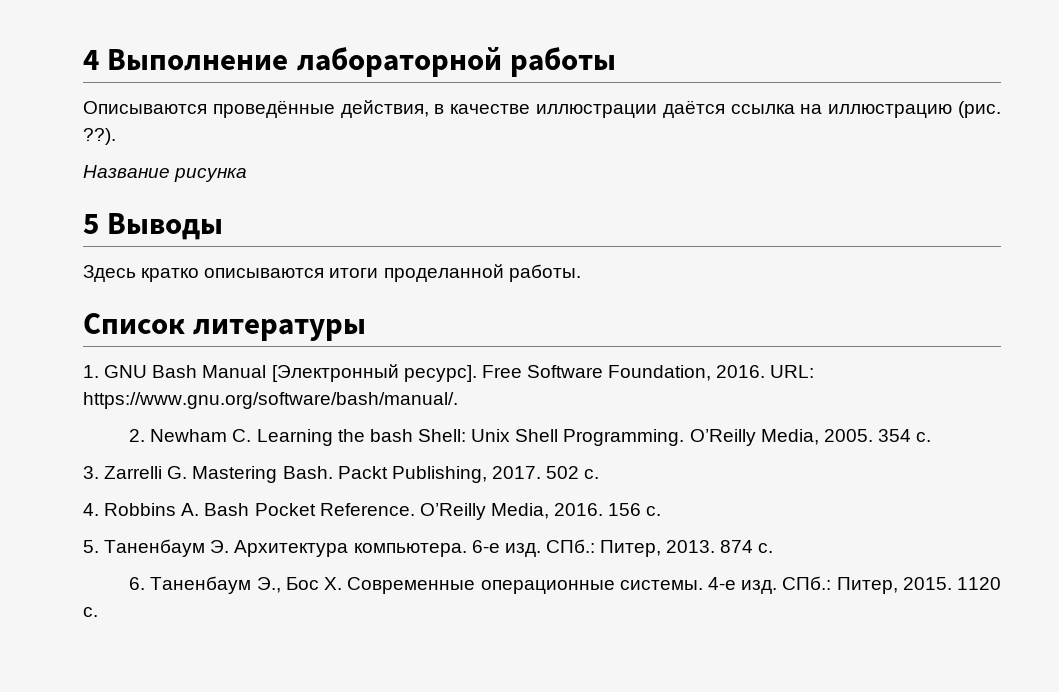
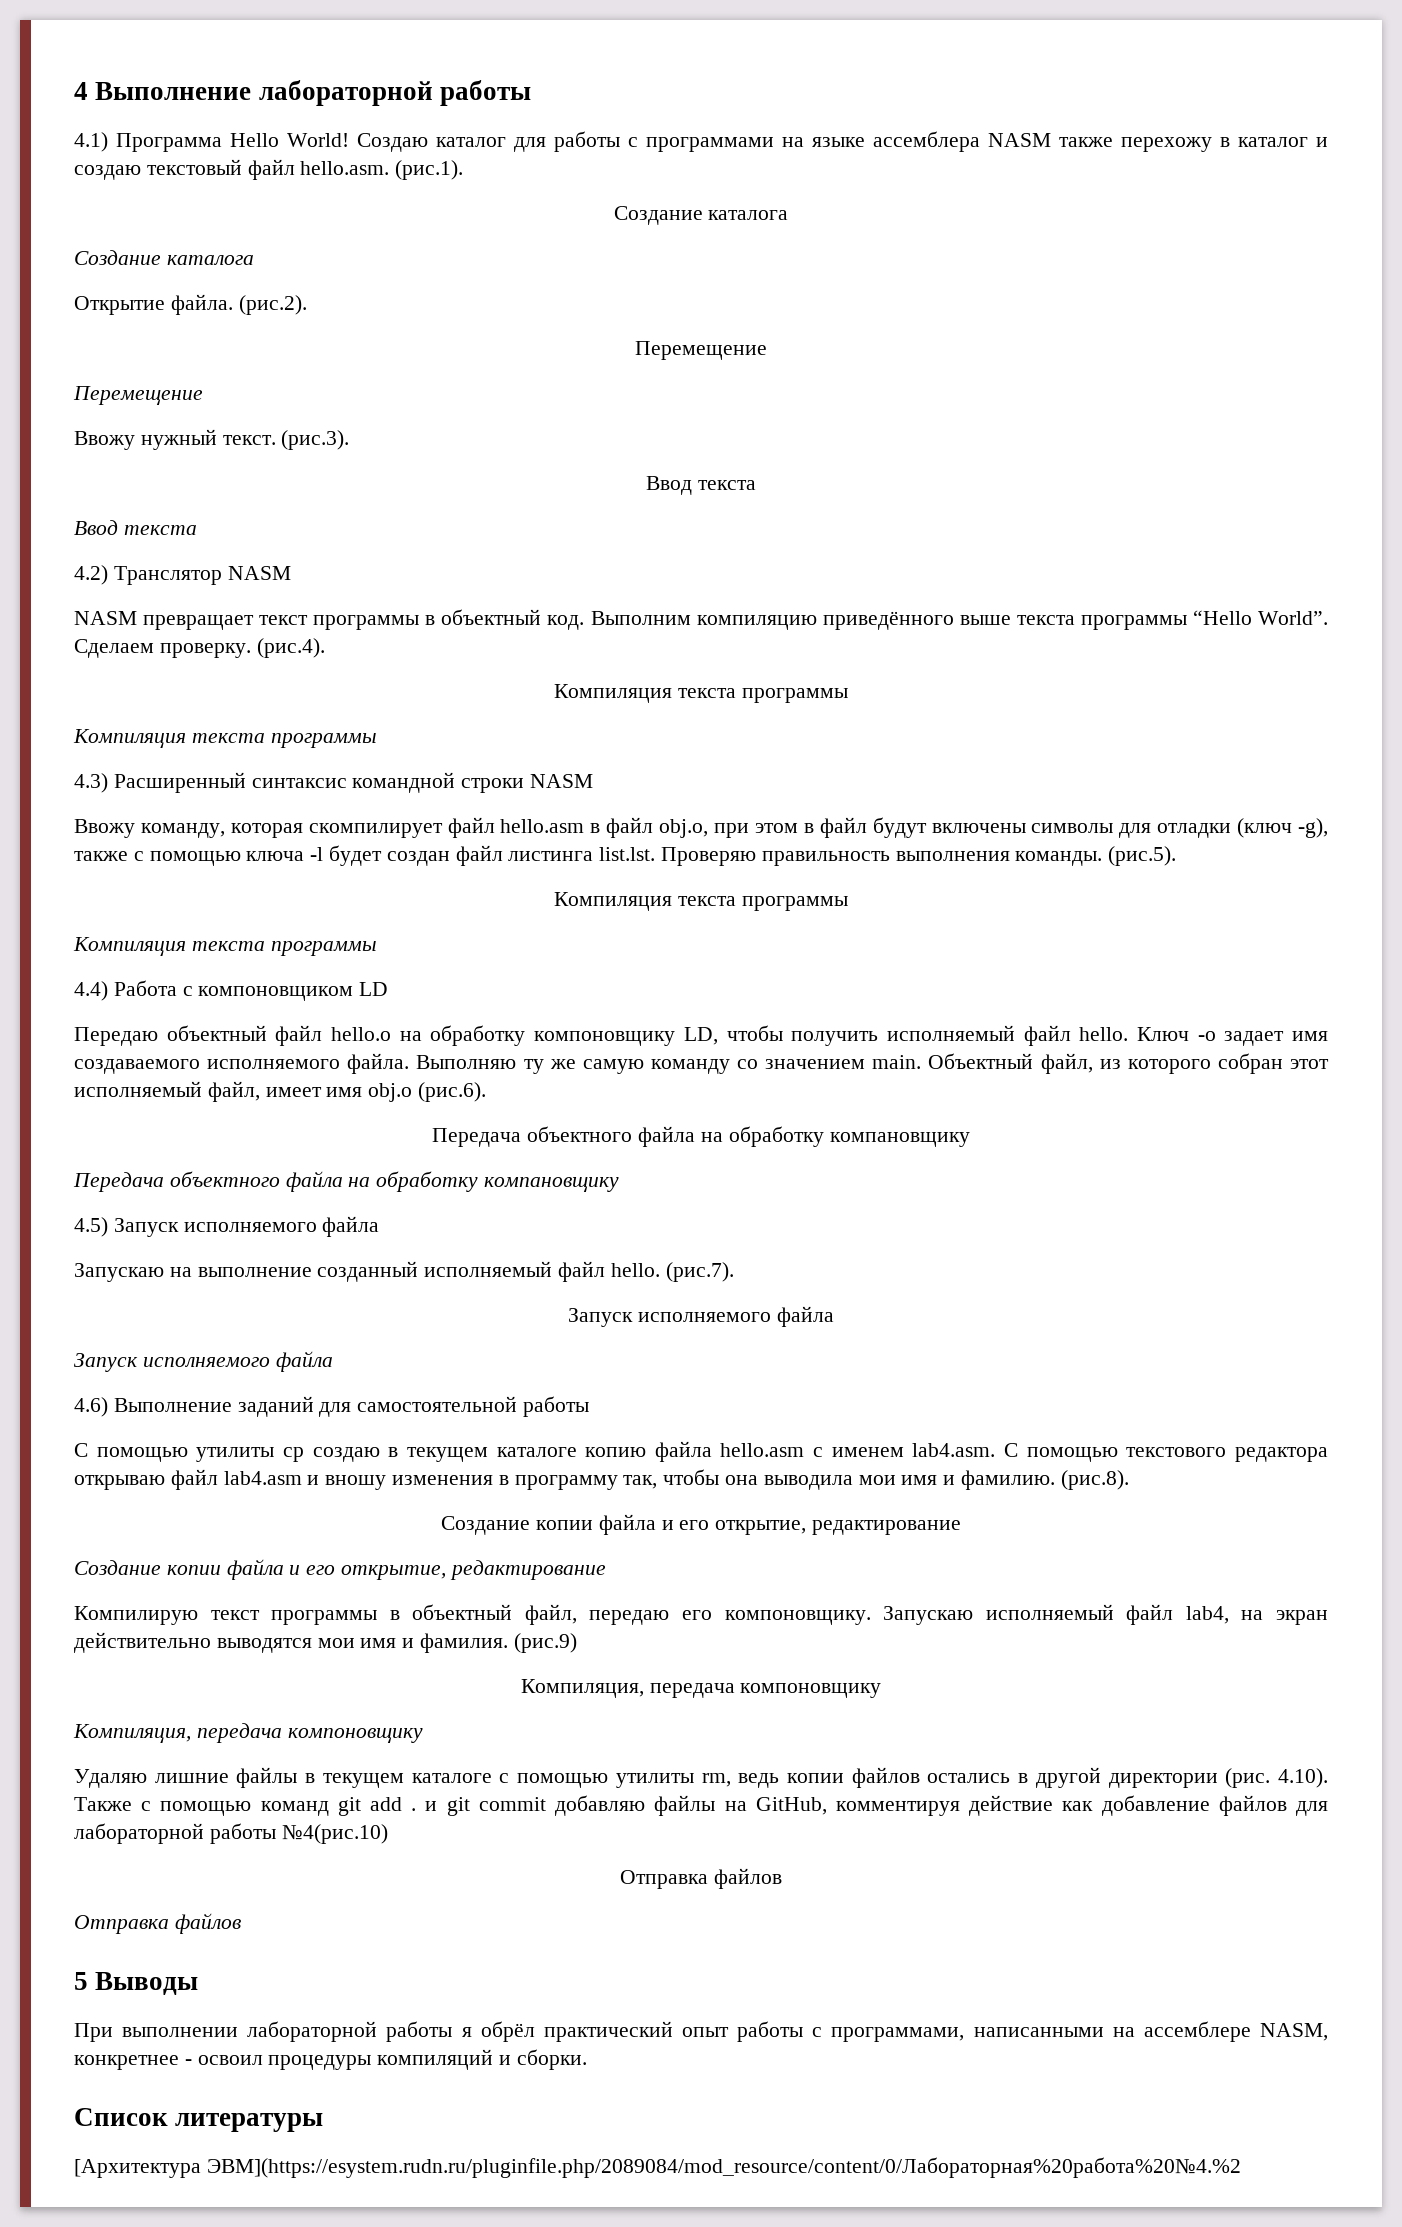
[83,100,1001,118] [83,128,116,145] [83,165,248,182] [83,213,224,240] [83,264,581,282] [83,313,367,341] [83,364,815,382] [83,392,458,409] [129,429,932,446] [83,466,600,483] [83,503,662,520] [83,539,774,557] [129,576,1001,594] [83,607,98,617] Описываются проведённые действия, в качестве иллюстрации даётся ссылка на иллюстрацию (рис. ??). // Название рисунка // 5 Выводы // Здесь кратко описываются итоги проделанной работы. // Список литературы // 1. GNU Bash Manual [Электронный ресурс]. Free Software Foundation, 2016. URL: https://www.gnu.org/software/bash/manual/. // 2. Newham C. Learning the bash Shell: Unix Shell Programming. O’Reilly Media, 2005. 354 с. // 3. Zarrelli G. Mastering Bash. Packt Publishing, 2017. 502 с. // 4. Robbins A. Bash Pocket Reference. O’Reilly Media, 2016. 156 с. // 5. Таненбаум Э. Архитектура компьютера. 6-е изд. СПб.: Питер, 2013. 874 с. // 6. Таненбаум Э., Бос Х. Современные операционные системы. 4-е изд. СПб.: Питер, 2015. 1120 с. -> [74,131,1328,152] [74,159,464,180] [613,206,789,225] [74,250,254,265] [74,294,307,315] [635,341,767,360] [73,386,203,405] [74,429,350,450] [646,476,756,495] [74,520,197,535] [74,565,291,585] [74,609,1328,630] [74,638,325,658] [554,684,848,703] [73,729,377,748] [74,772,594,793] [74,817,1328,838] [74,845,1177,866] [554,892,848,911] [73,937,377,956] [74,980,389,1001] [74,1025,1328,1046] [74,1053,1329,1074] [74,1081,487,1102] [432,1126,970,1147] [73,1171,620,1192] [74,1216,380,1237] [74,1261,734,1282] [568,1306,834,1327] [74,1351,333,1372] [74,1396,590,1417] [74,1441,1328,1462] [74,1469,1129,1490] [441,1514,961,1535] [74,1559,606,1580] [74,1604,1329,1625] [74,1632,577,1653] [520,1679,882,1698] [73,1723,423,1743] [74,1767,1328,1788] [74,1795,1328,1816] [74,1823,388,1844] [620,1868,782,1889] [74,1913,241,1934] [74,1972,199,1995] [74,2021,1328,2042] [74,2049,587,2070] [74,2108,324,2132] [74,2157,1241,2178] 4.1) Программа Hello World! Создаю каталог для работы с программами на языке ассемблера NASM также перехожу в каталог и создаю текстовый файл hello.asm. (рис.1). // Создание каталога // Создание каталога // Открытие файла. (рис.2). // Перемещение // Перемещение // Ввожу нужный текст. (рис.3). // Ввод текста // Ввод текста // 4.2) Транслятор NASM // NASM превращает текст программы в объектный код. Выполним компиляцию приведённого выше текста программы “Hello World”. Сделаем проверку. (рис.4). // Компиляция текста программы // Компиляция текста программы // 4.3) Расширенный синтаксис командной строки NASM // Ввожу команду, которая скомпилирует файл hello.asm в файл obj.o, при этом в файл будут включены символы для отладки (ключ -g), также с помощью ключа -l будет создан файл листинга list.lst. Проверяю правильность выполнения команды. (рис.5). // Компиляция текста программы // Компиляция текста программы // 4.4) Работа с компоновщиком LD // Передаю объектный файл hello.o на обработку компоновщику LD, чтобы получить исполняемый файл hello. Ключ -о задает имя создаваемого исполняемого файла. Выполняю ту же самую команду со значением main. Объектный файл, из которого собран этот исполняемый файл, имеет имя obj.o (рис.6). // Передача объектного файла на обработку компановщику // Передача объектного файла на обработку компановщику // 4.5) Запуск исполняемого файла // Запускаю на выполнение созданный исполняемый файл hello. (рис.7). // Запуск исполняемого файла // Запуск исполняемого файла // 4.6) Выполнение заданий для самостоятельной работы // С помощью утилиты cp создаю в текущем каталоге копию файла hello.asm с именем lab4.asm. С помощью текстового редактора открываю файл lab4.asm и вношу изменения в программу так, чтобы она выводила мои имя и фамилию. (рис.8). // Создание копии файла и его открытие, редактирование // Создание копии файла и его открытие, редактирование // Компилирую текст программы в объектный файл, передаю его компоновщику. Запускаю исполняемый файл lab4, на экран действительно выводятся мои имя и фамилия. (рис.9) // Компиляция, передача компоновщику // Компиляция, передача компоновщику // Удаляю лишние файлы в текущем каталоге с помощью утилиты rm, ведь копии файлов остались в другой директории (рис. 4.10). Также с помощью команд git add . и git commit добавляю файлы на GitHub, комментируя действие как добавление файлов для лабораторной работы №4(рис.10) // Отправка файлов // Отправка файлов // 5 Выводы // При выполнении лабораторной работы я обрёл практический опыт работы с программами, написанными на ассемблере NASM, конкретнее - освоил процедуры компиляций и сборки. // Список литературы // [Архитектура ЭВМ](https://esystem.rudn.ru/pluginfile.php/2089084/mod_resource/content/0/Лабораторная%20работа%20№4.%2

